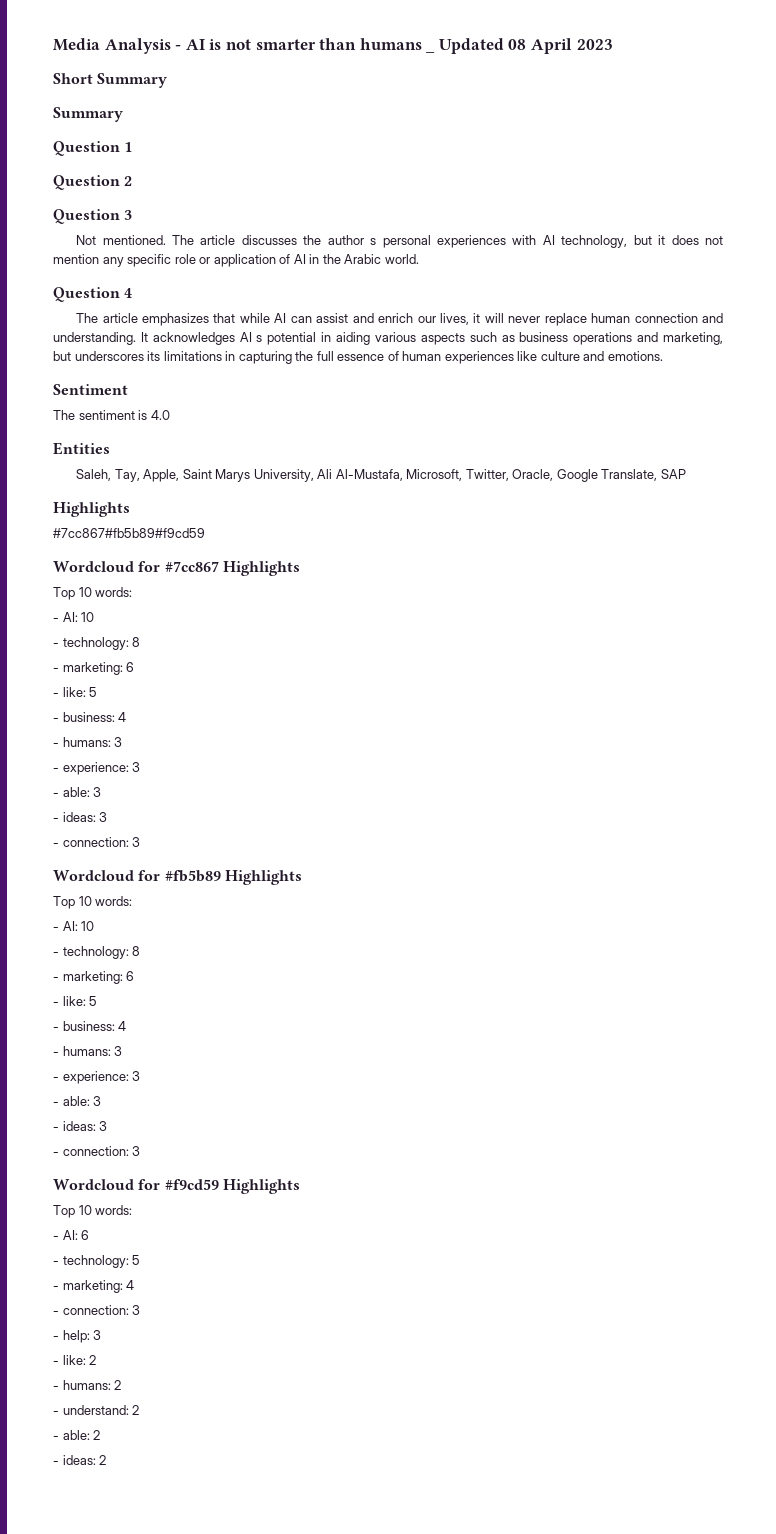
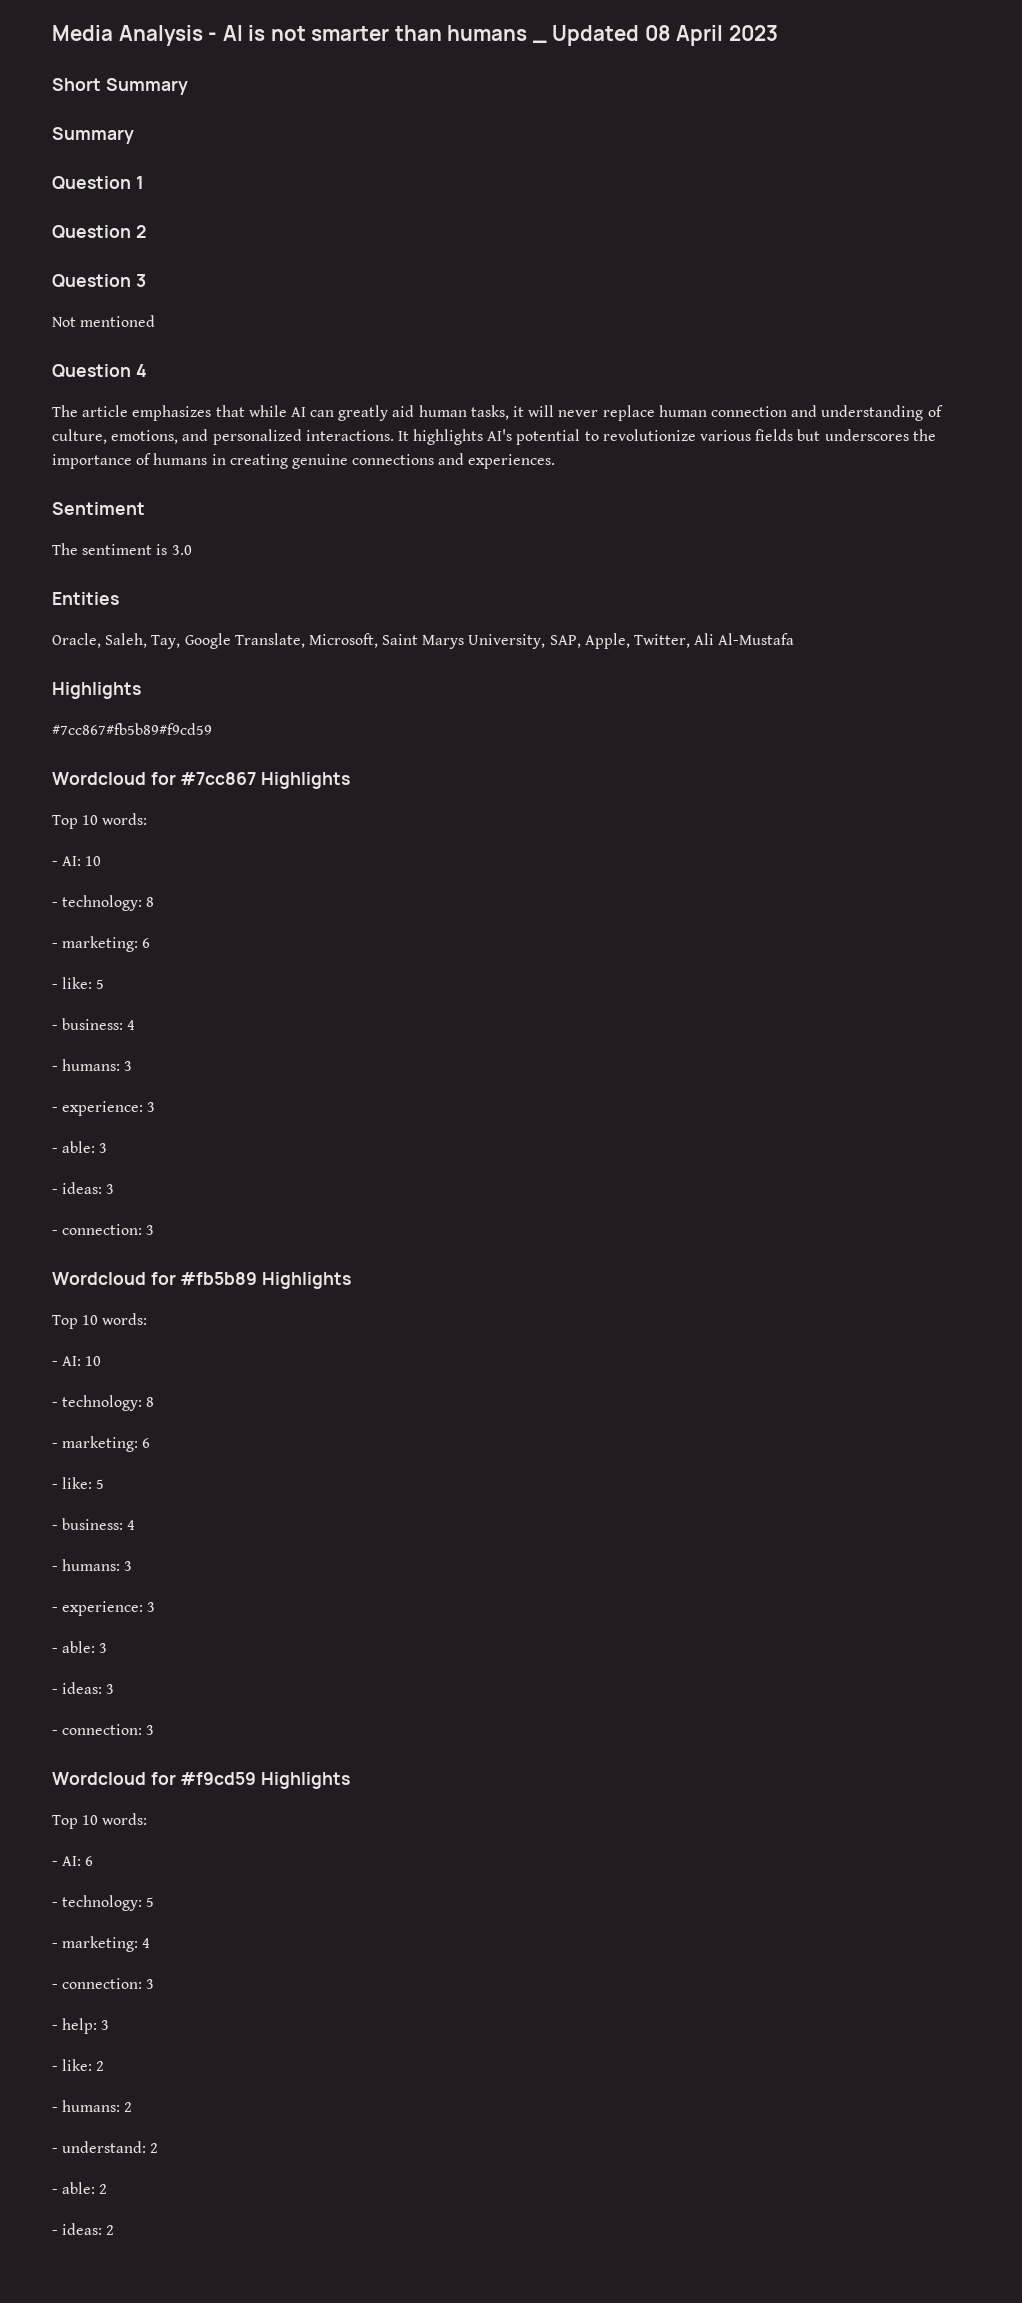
[102,235,724,248] [53,254,419,267] mentioned. The article discusses the author s personal experiences with AI technology, but it does not mention any specific role or application of AI in the Arabic world. -> [80,315,156,327] mentioned
[316,313,469,325] assist and enrich our lives, -> [338,405,509,421] greatly aid human tasks,
[53,332,724,345] [53,351,663,364] understanding. It acknowledges AI s potential in aiding various aspects such as business operations and marketing, but underscores its limitations in capturing the full essence of human experiences like culture and emotions. -> [821,405,943,421] [52,429,936,445] [52,453,556,469] understanding of culture, emotions, and personalized interactions. It highlights AI's potential to revolutionize various fields but underscores the importance of humans in creating genuine connections and experiences.
[150,410,170,420] 4.0 -> [171,545,192,555] 3.0
(110, 448) none -> [52,633,101,648] Oracle,
[143,469,686,482] Apple, Saint Marys University, Ali Al-Mustafa, Microsoft, Twitter, Oracle, Google Translate, SAP -> [184,633,795,649] Google Translate, Microsoft, Saint Marys University, SAP, Apple, Twitter, Ali Al-Mustafa

